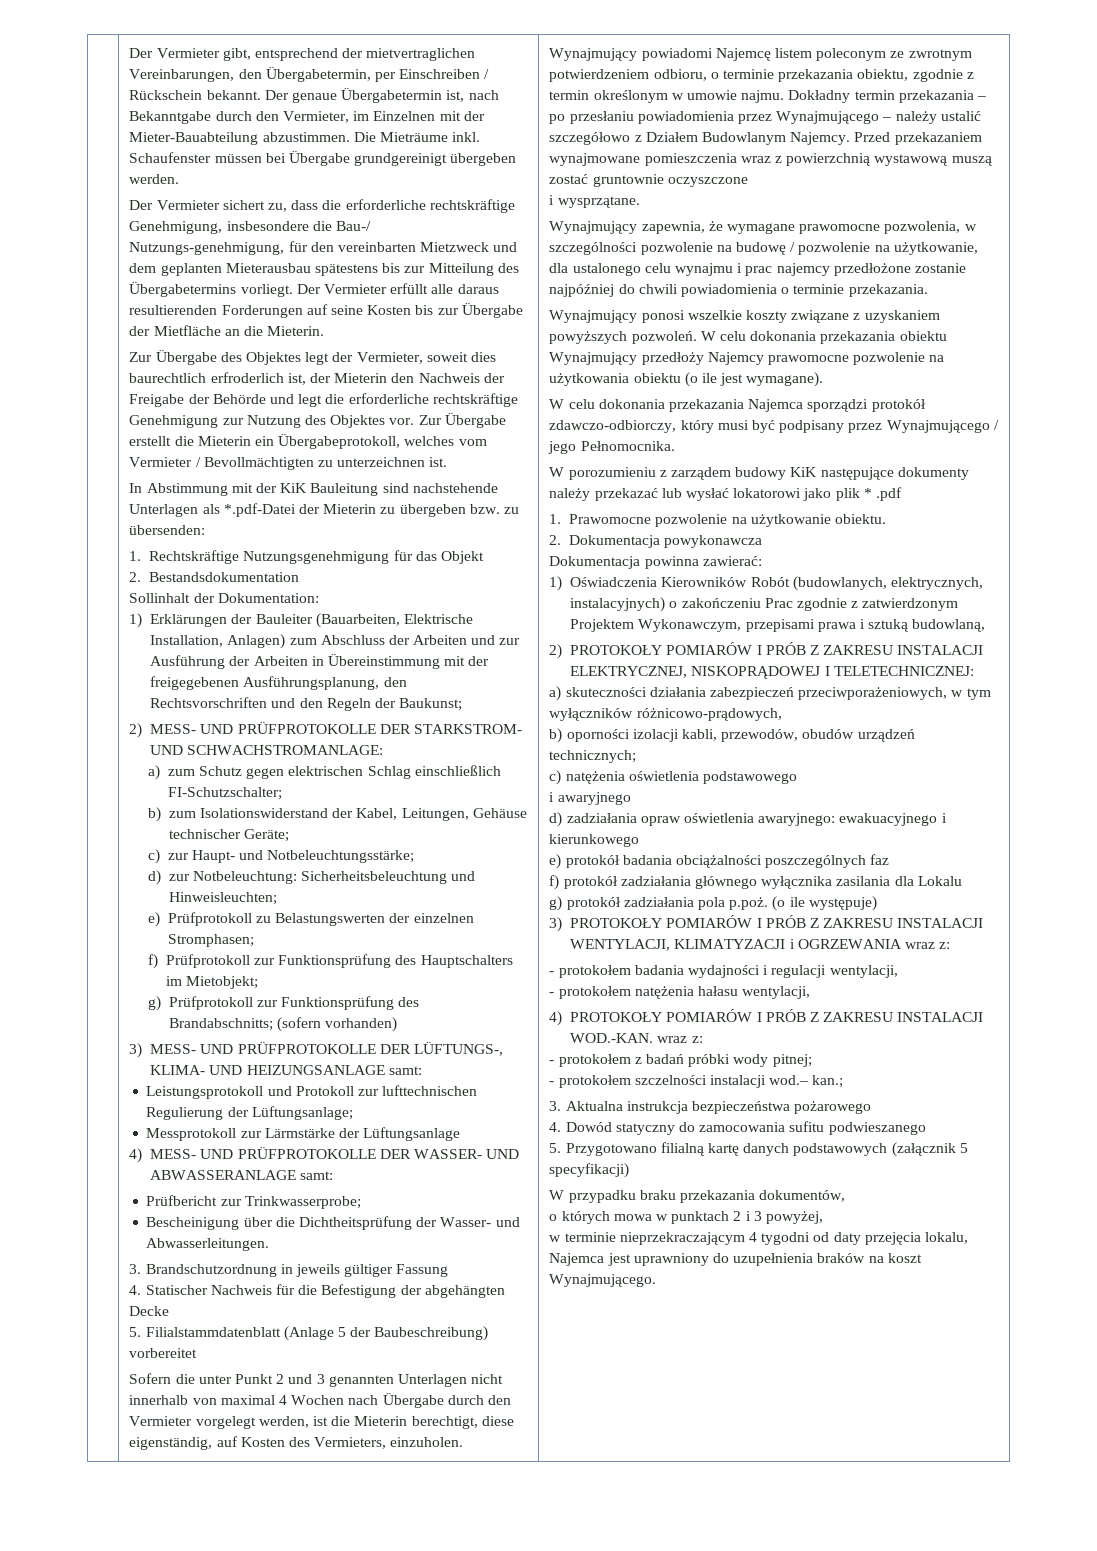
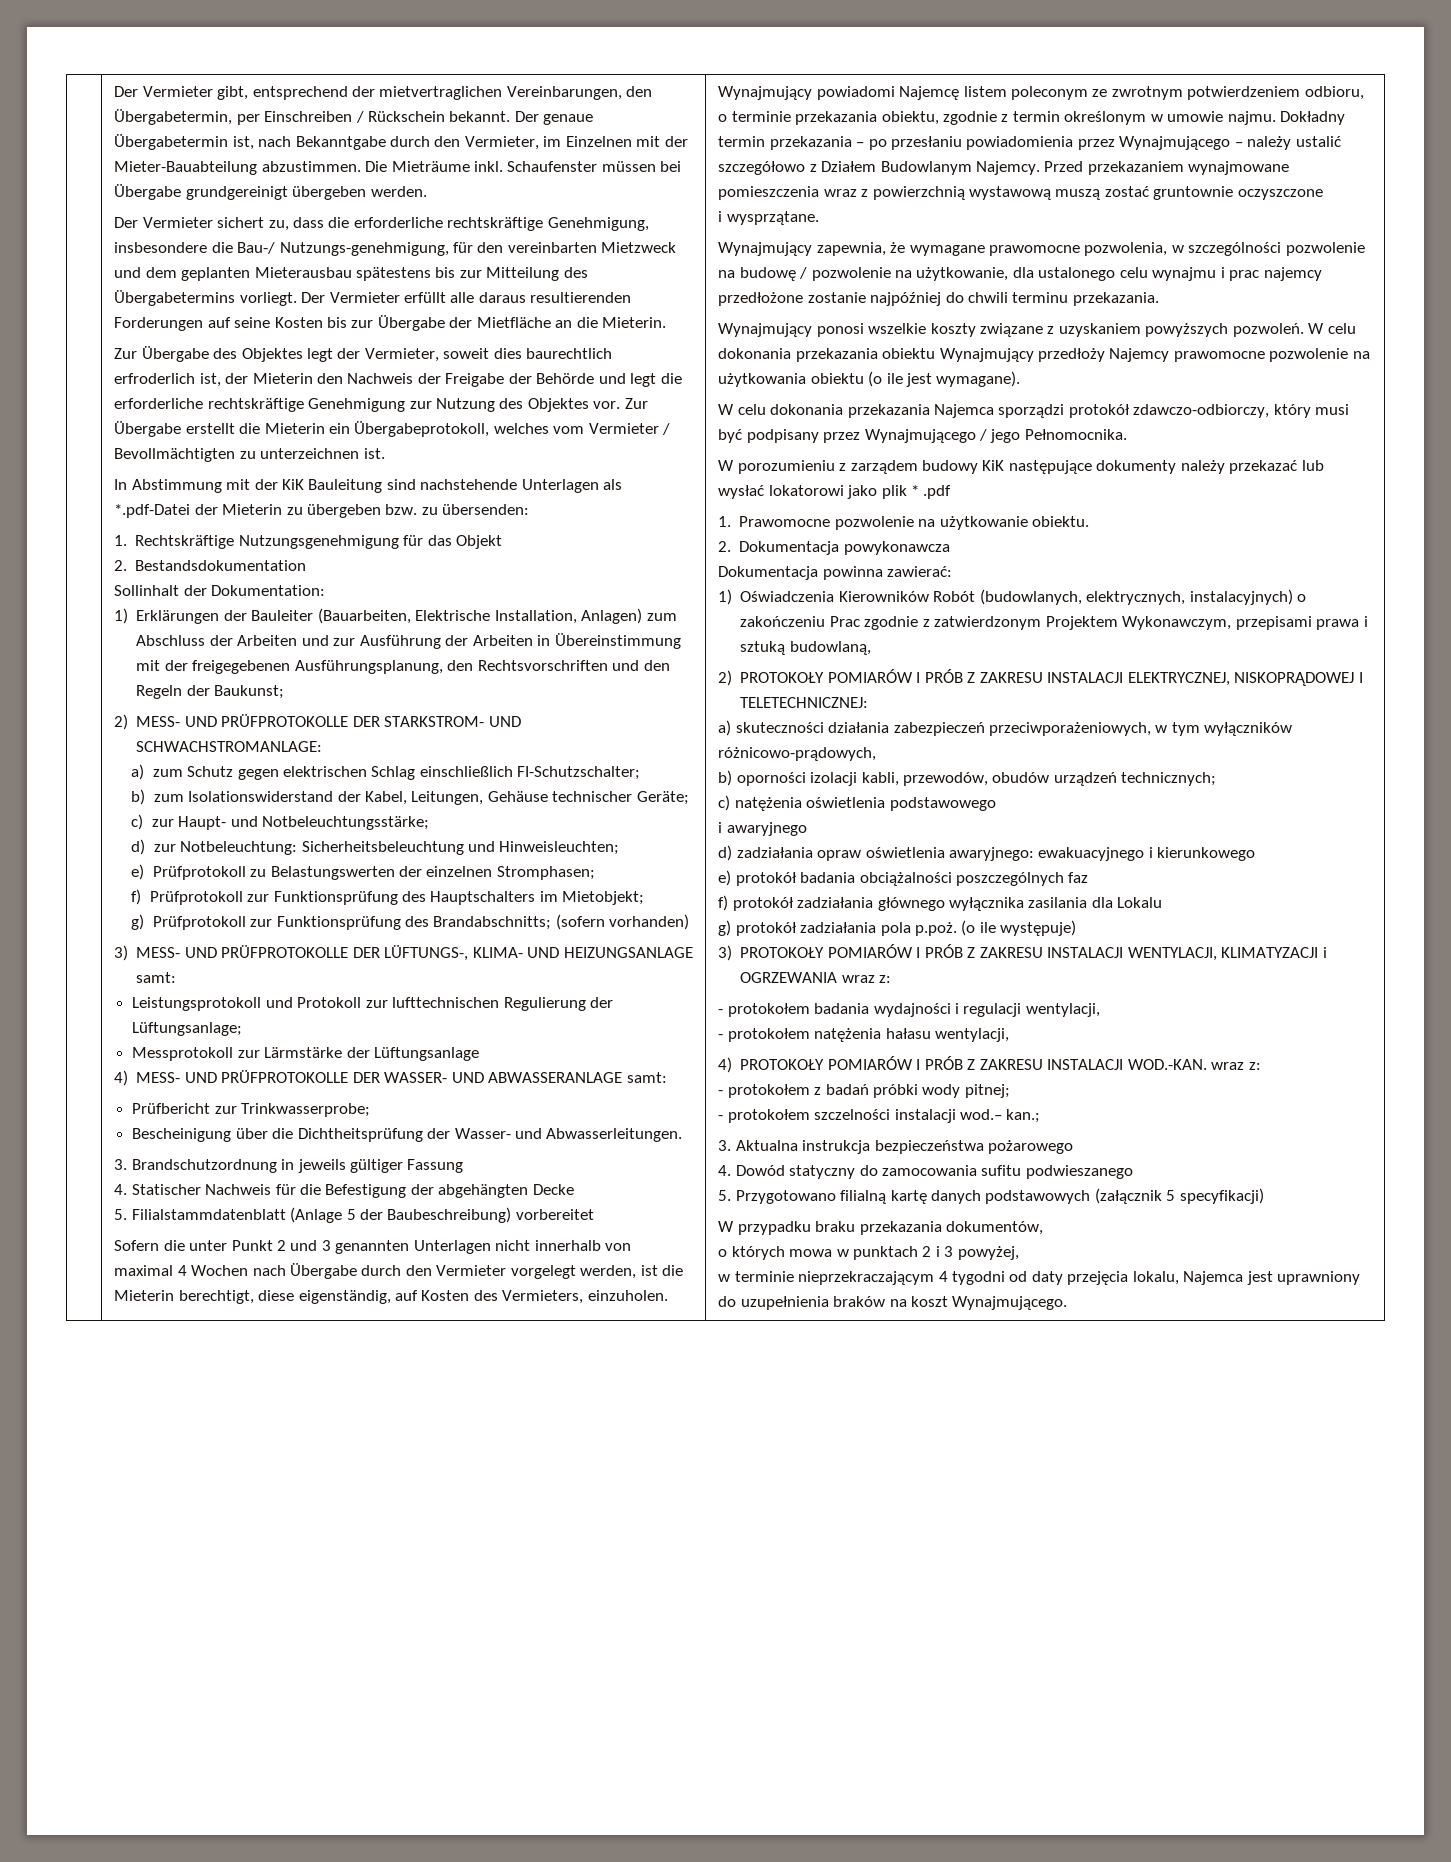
[680,284,845,297] powiadomienia o terminie -> [1012,292,1069,303] terminu

